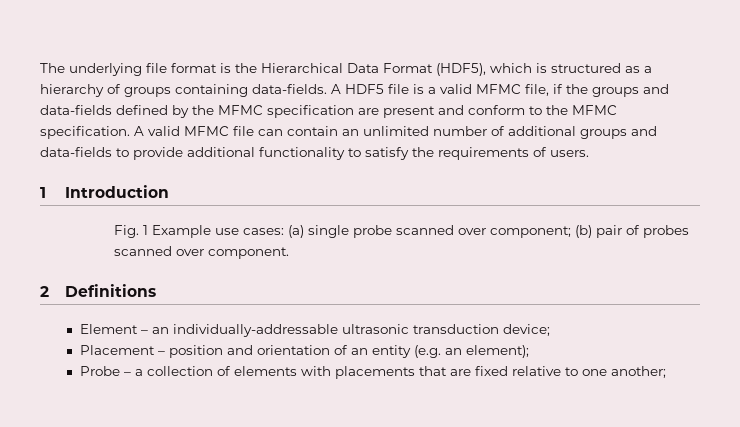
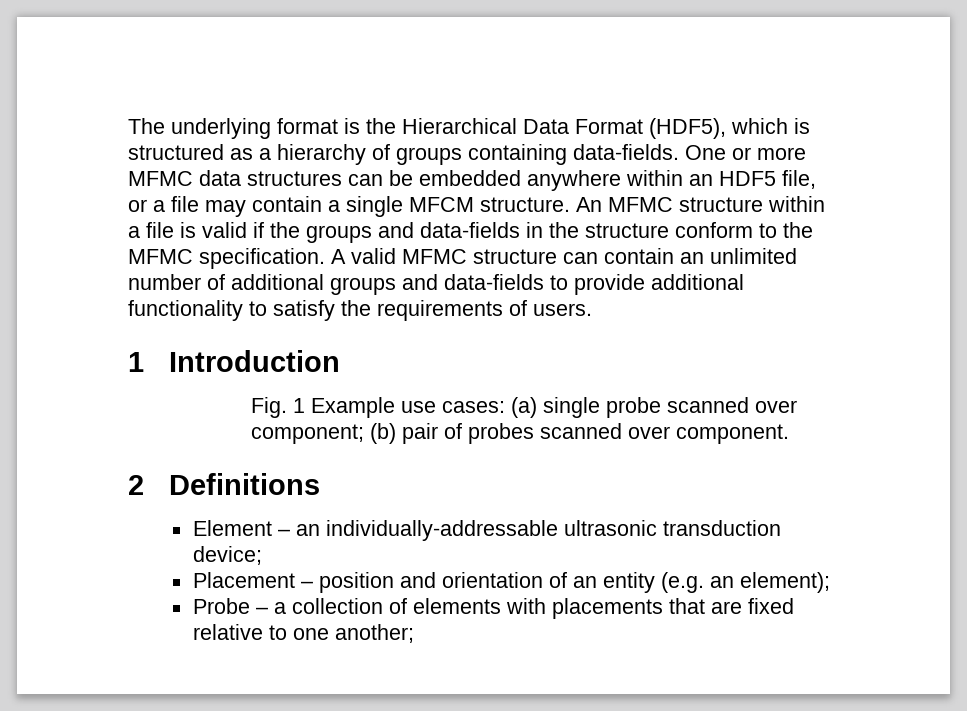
[146,63,167,73] file -> (271, 128) none
[331,84,549,96] A HDF5 file is a valid MFMC file, -> [685,145,806,160] [128,170,816,191] [128,196,825,217] [128,222,247,238] One or more MFMC data structures can be embedded anywhere within an HDF5 file, or a file may contain a single MFCM structure. An MFMC structure within a file is valid
[116,105,464,118] defined by the MFMC specification are present and -> [526,222,669,238] in the structure
[233,126,254,136] file -> [473,249,557,264] structure

